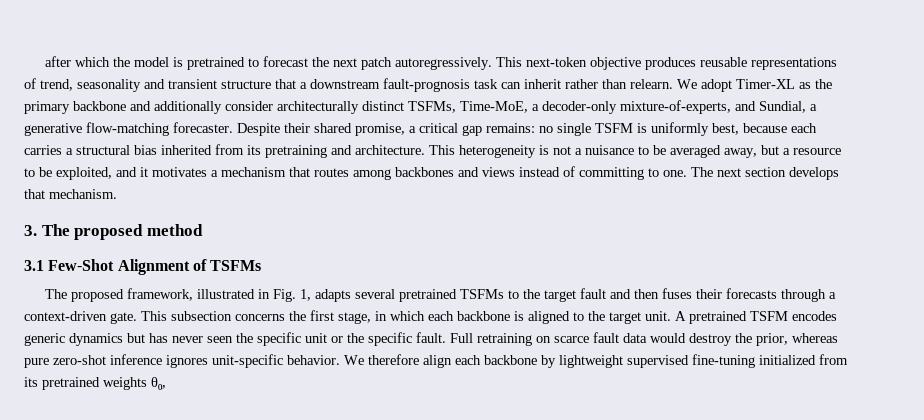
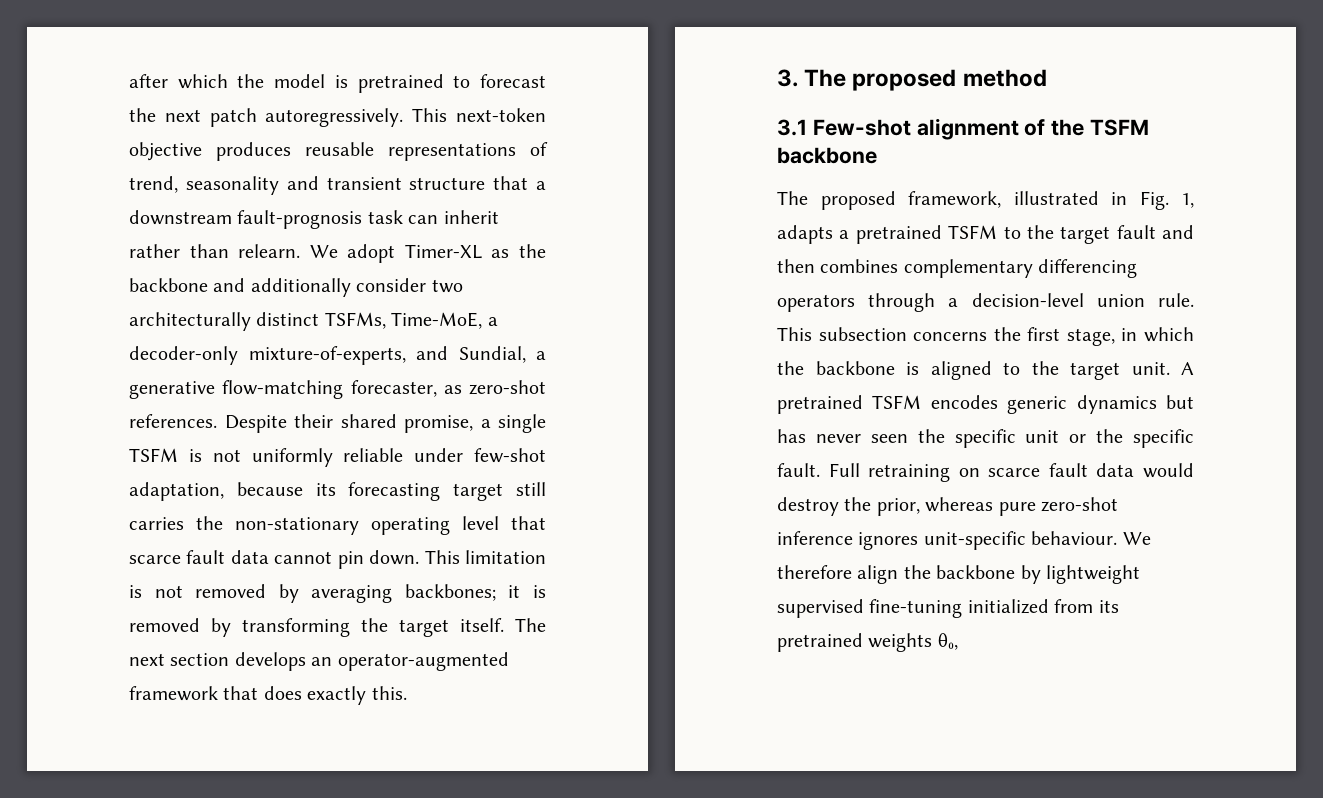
[24,101,70,114] primary -> (546, 251) none
(273, 106) none -> [431,279,463,293] two
[173,122,233,133] forecaster. -> [350,380,546,397] [129,414,217,428] forecaster, as zero-shot references.
[419,122,817,136] [24,144,841,158] [24,166,839,180] [24,189,117,199] critical gap remains: no single TSFM is uniformly best, because each carries a structural bias inherited from its pretraining and architecture. This heterogeneity is not a nuisance to be averaged away, but a resource to be exploited, and it motivates a mechanism that routes among backbones and views instead of committing to one. The next section develops that mechanism. -> [498,414,546,433] [129,448,546,467] [129,482,546,501] [129,516,546,535] [129,550,546,569] [129,584,546,603] [129,618,546,637] [129,652,509,671] [129,686,407,705] single TSFM is not uniformly reliable under few-shot adaptation, because its forecasting target still carries the non-stationary operating level that scarce fault data cannot pin down. This limitation is not removed by averaging backbones; it is removed by transforming the target itself. The next section develops an operator-augmented framework that does exactly this.
[48,259,262,275] Few-Shot Alignment of TSFMs -> [812,118,1150,140] [777,147,877,164] Few-shot alignment of the TSFM backbone
[355,289,505,302] several pretrained TSFMs -> [839,225,998,244] a pretrained TSFM
[662,288,837,302] [24,311,137,324] fuses their forecasts through a context-driven gate. -> [820,259,1138,278] [777,293,1194,312] combines complementary differencing operators through a decision-level union rule.
[428,311,454,321] each -> [777,361,804,375] the
[287,355,340,365] behavior. -> [1031,531,1118,545] behaviour.
[455,355,481,365] each -> [903,565,931,579] the

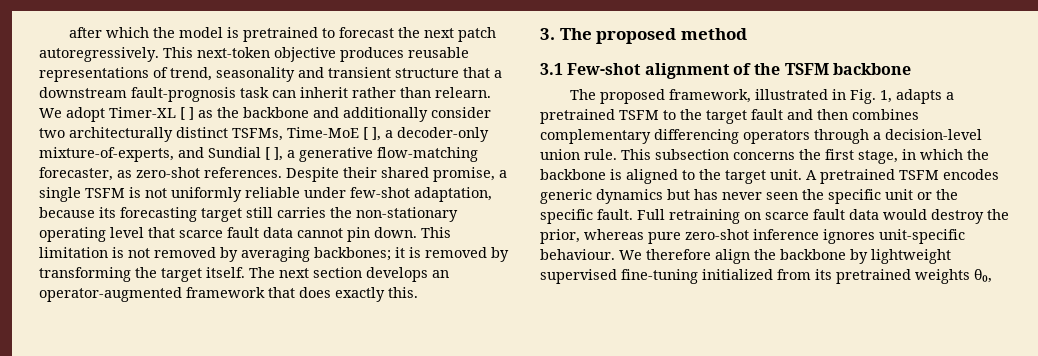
(482, 251) none -> [180,107,194,120] [ ]
[391,312,483,329] Time-MoE, -> [287,127,381,141] Time-MoE [ ],
[458,346,526,363] Sundial, -> [208,147,283,161] Sundial [ ],

